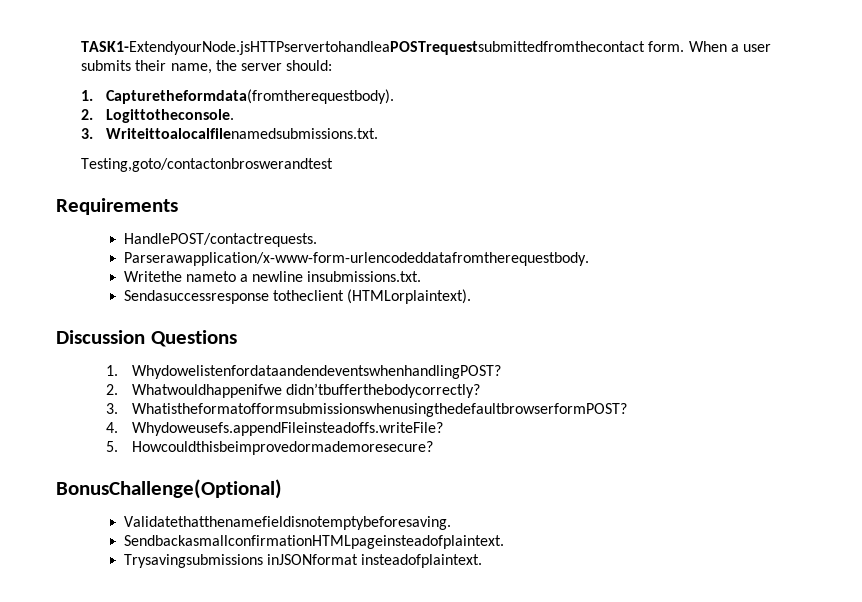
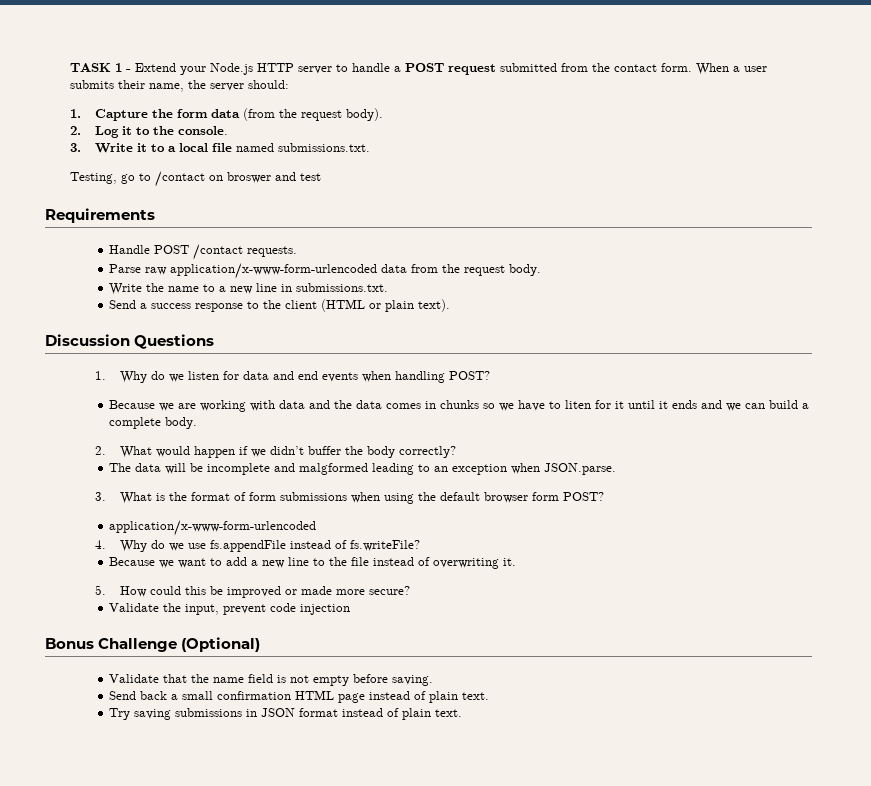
[81,41,646,55] TASK1-ExtendyourNode.jsHTTPservertohandleaPOSTrequestsubmittedfromthecontact -> [70,63,658,75] TASK 1 - Extend your Node.js HTTP server to handle a POST request submitted from the contact
[106,89,395,104] [81,109,235,123] [81,128,379,139] [81,158,334,172] [56,198,178,215] [123,233,317,247] [123,252,589,266] [123,271,422,282] [123,289,471,304] [56,330,237,347] [106,365,501,379] [106,383,480,398] [106,403,627,417] [106,422,443,436] [106,441,433,455] [56,479,282,499] [123,516,451,530] [123,535,504,549] [123,554,482,568] Capturetheformdata(fromtherequestbody). // 2. Logittotheconsole. // 3. Writeittoalocalfilenamedsubmissions.txt. // Testing,goto/contactonbroswerandtest // Requirements // HandlePOST/contactrequests. // Parserawapplication/x-www-form-urlencodeddatafromtherequestbody. // Writethe nameto a newline insubmissions.txt. // Sendasuccessresponse totheclient (HTMLorplaintext). // Discussion Questions // 1. WhydowelistenfordataandendeventswhenhandlingPOST? // 2. Whatwouldhappenifwe didn’tbufferthebodycorrectly? // 3. WhatistheformatofformsubmissionswhenusingthedefaultbrowserformPOST? // 4. Whydoweusefs.appendFileinsteadoffs.writeFile? // 5. Howcouldthisbeimprovedormademoresecure? // BonusChallenge(Optional) // Validatethatthenamefieldisnotemptybeforesaving. // SendbackasmallconfirmationHTMLpageinsteadofplaintext. // Trysavingsubmissions inJSONformat insteadofplaintext. -> [95,108,384,121] [70,126,229,138] [70,143,371,153] [70,171,322,187] [45,208,155,223] [109,244,298,260] [109,263,542,279] [109,283,389,295] [109,299,451,312] [45,334,215,349] [95,371,491,383] [109,400,810,412] [109,417,198,429] [95,446,457,458] [109,463,617,475] [95,492,605,504] [109,520,317,536] [95,540,421,552] [109,557,517,569] [95,585,411,598] [109,603,351,615] [45,637,261,652] [109,674,434,686] [109,690,490,703] [109,708,463,720] Capture the form data (from the request body). // 2. Log it to the console. // 3. Write it to a local file named submissions.txt. // Testing, go to /contact on broswer and test // Requirements // Handle POST /contact requests. // Parse raw application/x-www-form-urlencoded data from the request body. // Write the name to a new line in submissions.txt. // Send a success response to the client (HTML or plain text). // Discussion Questions // 1. Why do we listen for data and end events when handling POST? // Because we are working with data and the data comes in chunks so we have to liten for it until it ends and we can build a complete body. // 2. What would happen if we didn’t buffer the body correctly? // The data will be incomplete and malgformed leading to an exception when JSON.parse. // 3. What is the format of form submissions when using the default browser form POST? // application/x-www-form-urlencoded // 4. Why do we use fs.appendFile instead of fs.writeFile? // Because we want to add a new line to the file instead of overwriting it. // 5. How could this be improved or made more secure? // Validate the input, prevent code injection // Bonus Challenge (Optional) // Validate that the name field is not empty before saving. // Send back a small confirmation HTML page instead of plain text. // Try saving submissions in JSON format instead of plain text.

